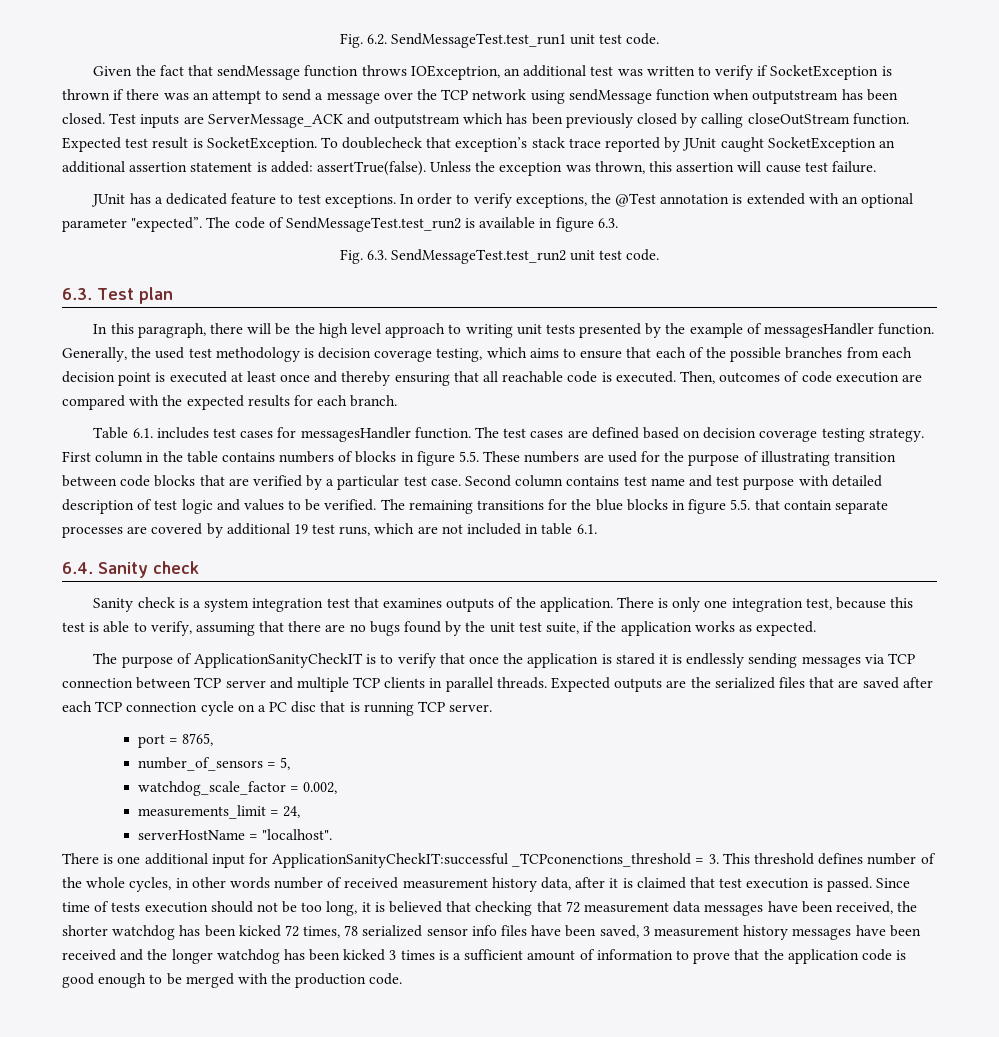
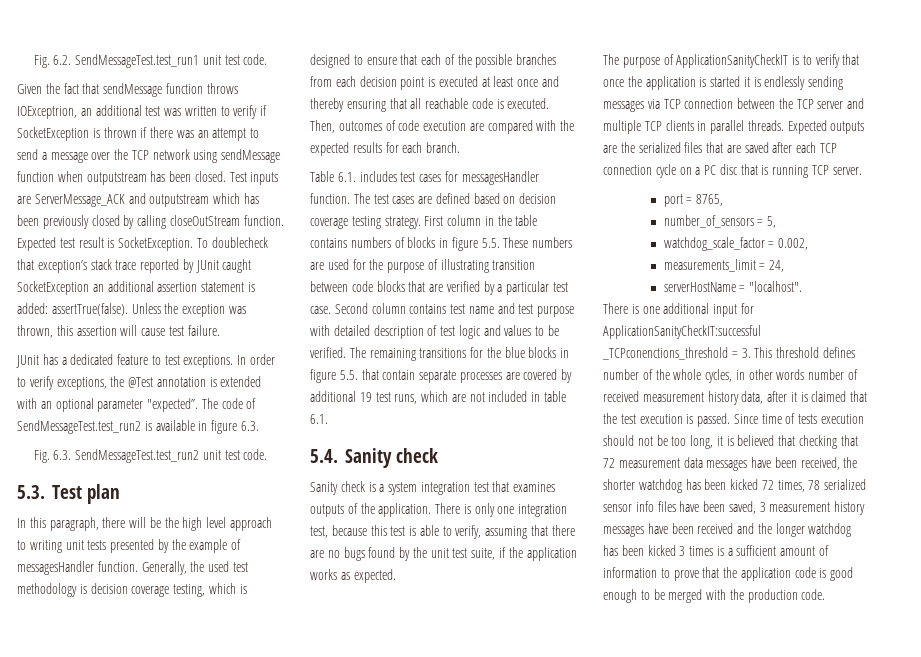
[62,288,92,300] 6.3. -> [17,485,45,499] 5.3.
[529,348,559,358] aims -> [239,584,247,594] [310,54,350,68] is designed
[62,562,93,574] 6.4. -> [310,449,338,463] 5.4.
[615,653,655,665] stared -> [710,76,741,87] started
(192, 683) none -> [778,98,793,109] the
(715, 882) none -> [603,413,617,424] the

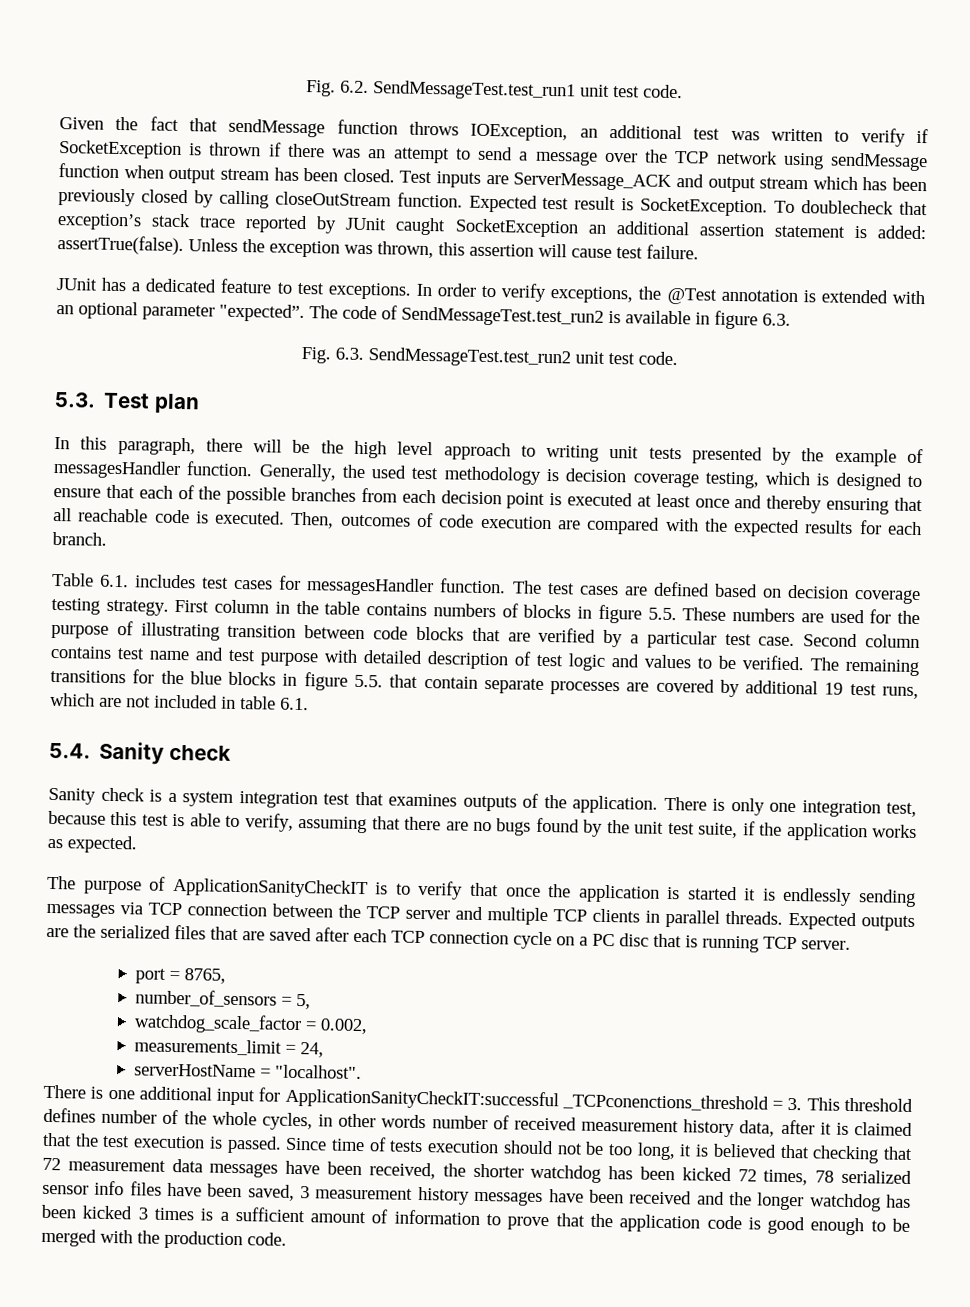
[17,106,77,119] IOExceptrion, -> [470,123,569,142] IOException,
[86,172,147,185] outputstream -> [168,167,270,184] output stream
[149,194,210,207] outputstream -> [707,176,810,193] output stream

